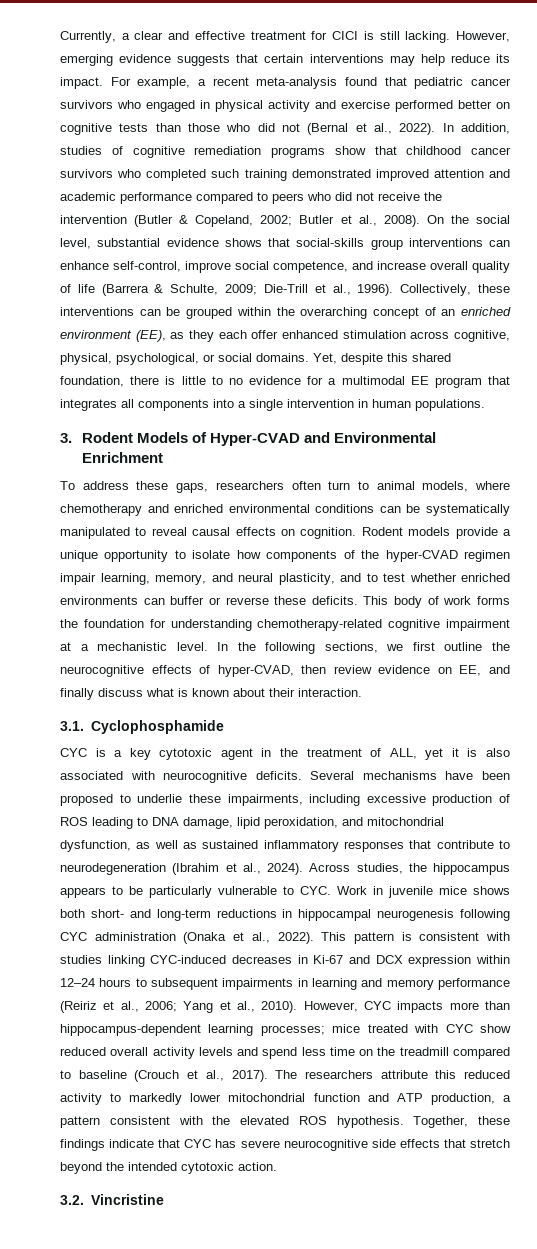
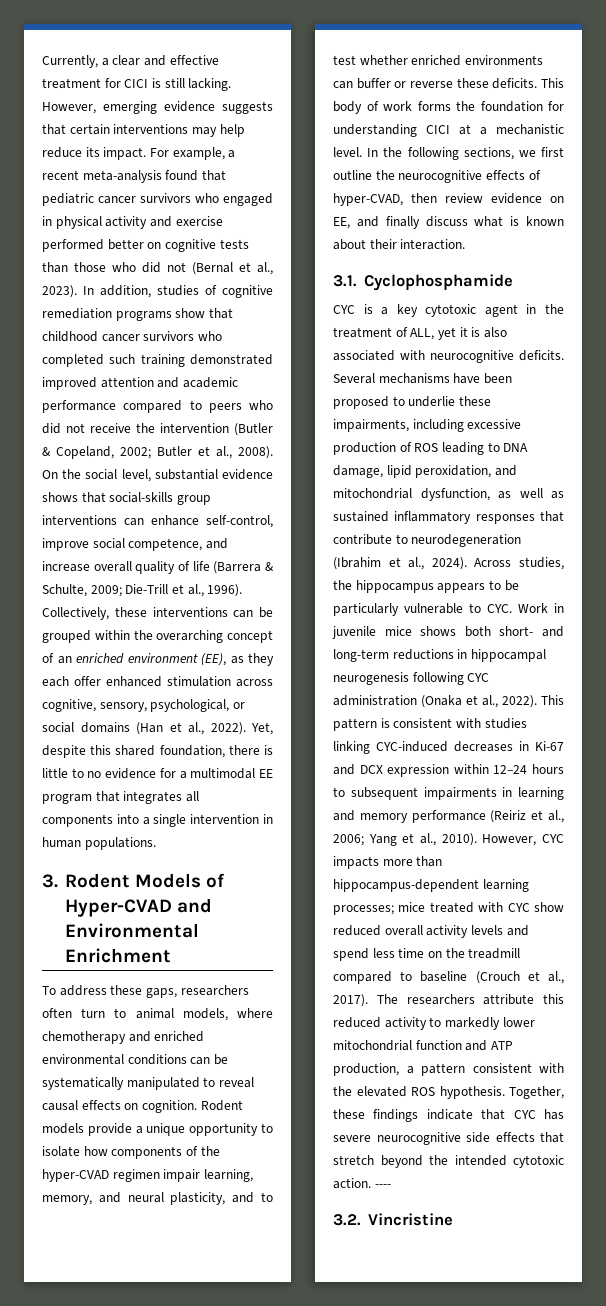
[399,123,436,135] 2022). -> [42,285,77,298] 2023).
[60,353,112,365] physical, -> [99,702,147,712] sensory,
[256,353,309,362] domains. -> [80,722,246,735] domains (Han et al., 2022).
[257,619,510,631] chemotherapy-related cognitive impairment -> [426,125,450,134] CICI
(277, 1166) none -> [374,1184,391,1188] ----

